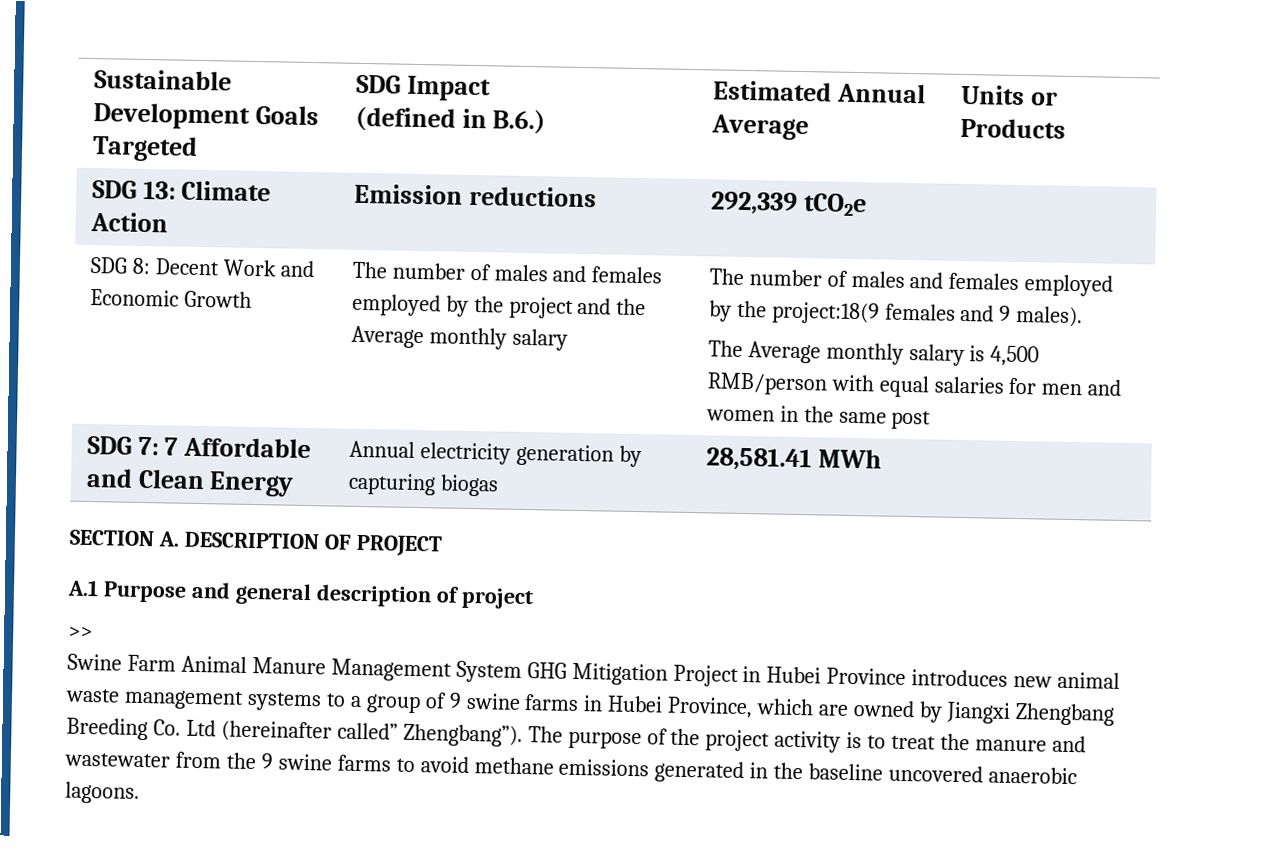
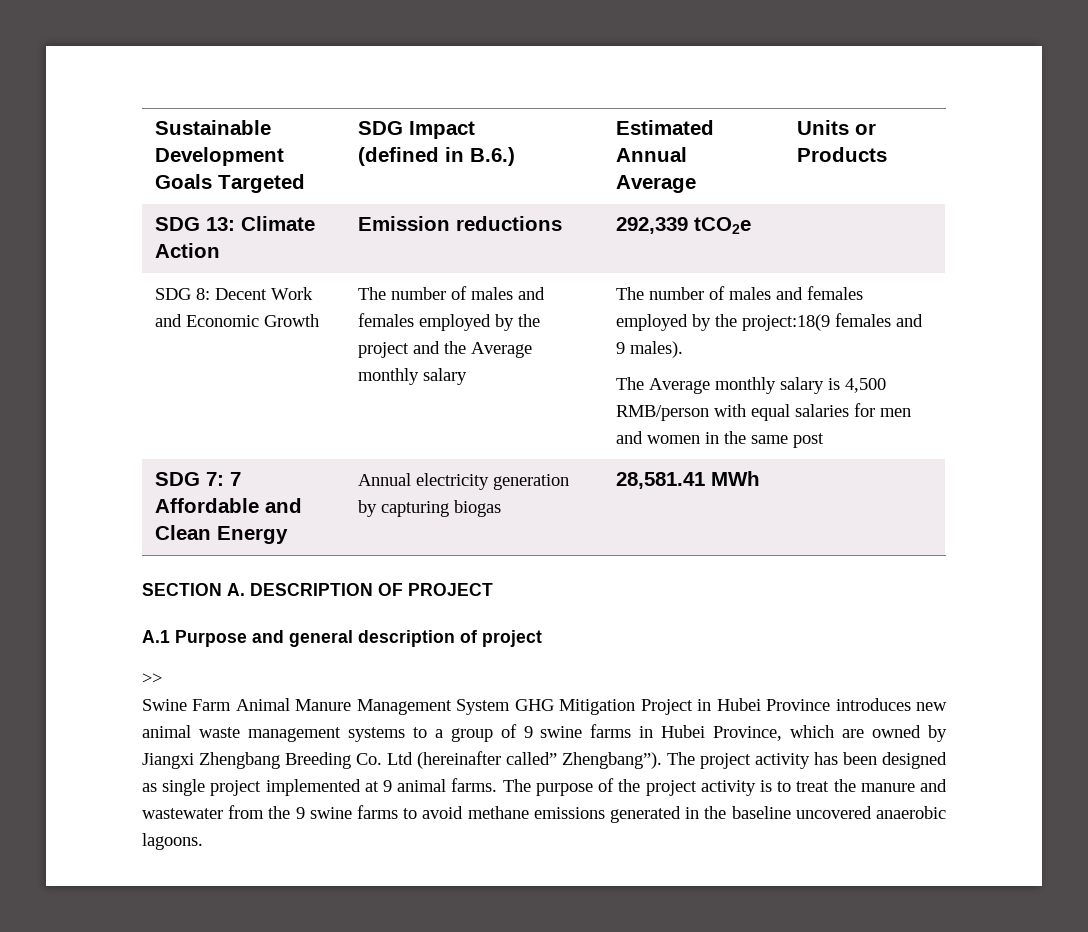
(563, 734) none -> [700,752,947,769] [142,778,531,796] project activity has been designed as single project implemented at 9 animal farms. The

